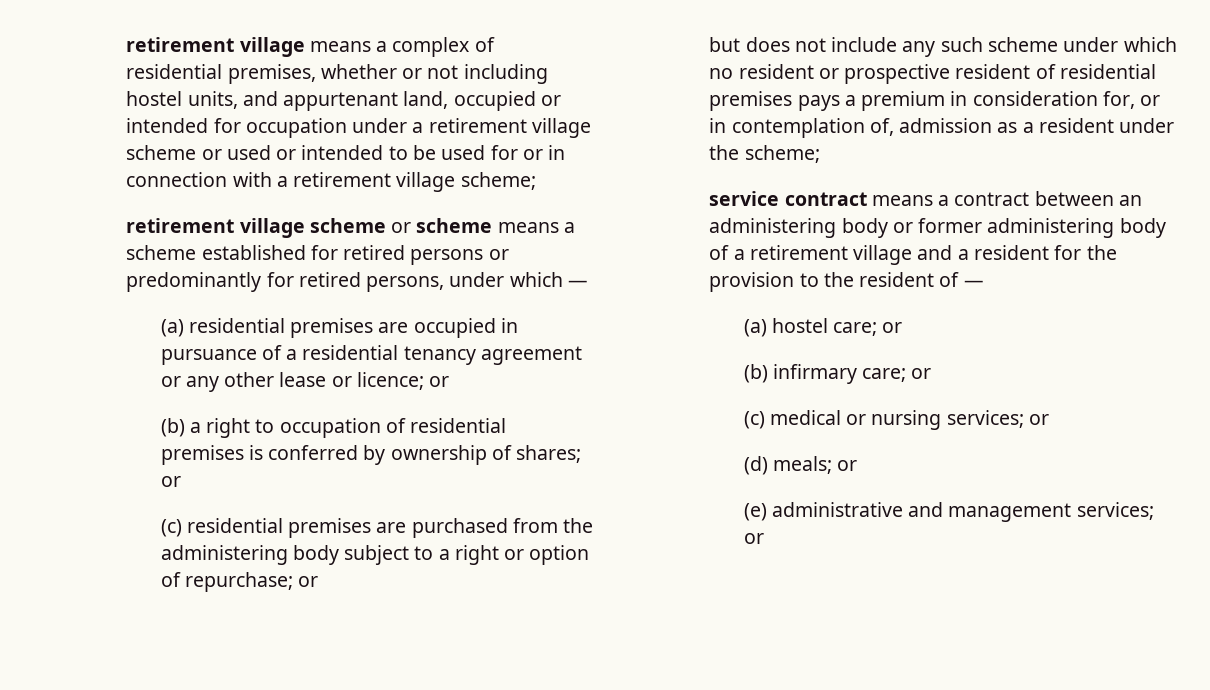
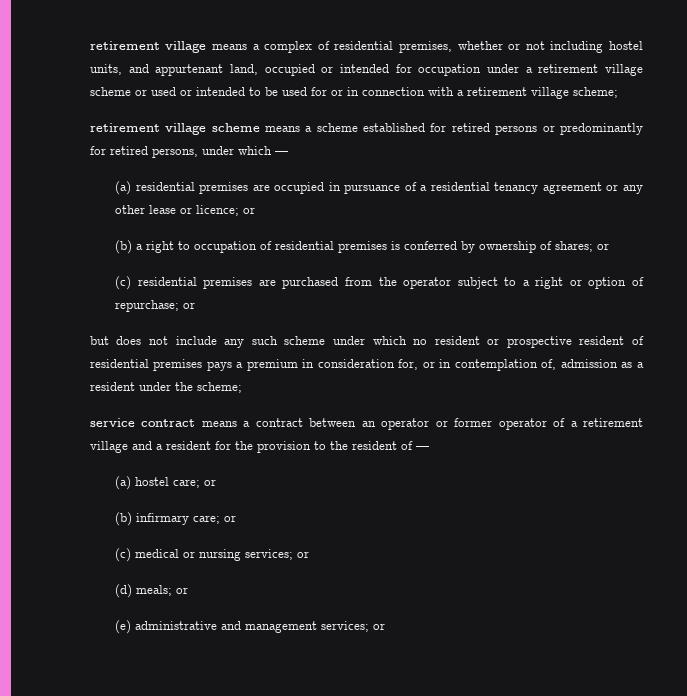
[391,218,493,233] or scheme -> (260, 127) none
[160,545,339,565] administering body -> [403,277,452,289] operator
[709,218,1166,238] administering body or former administering body -> [381,418,547,430] operator or former operator

